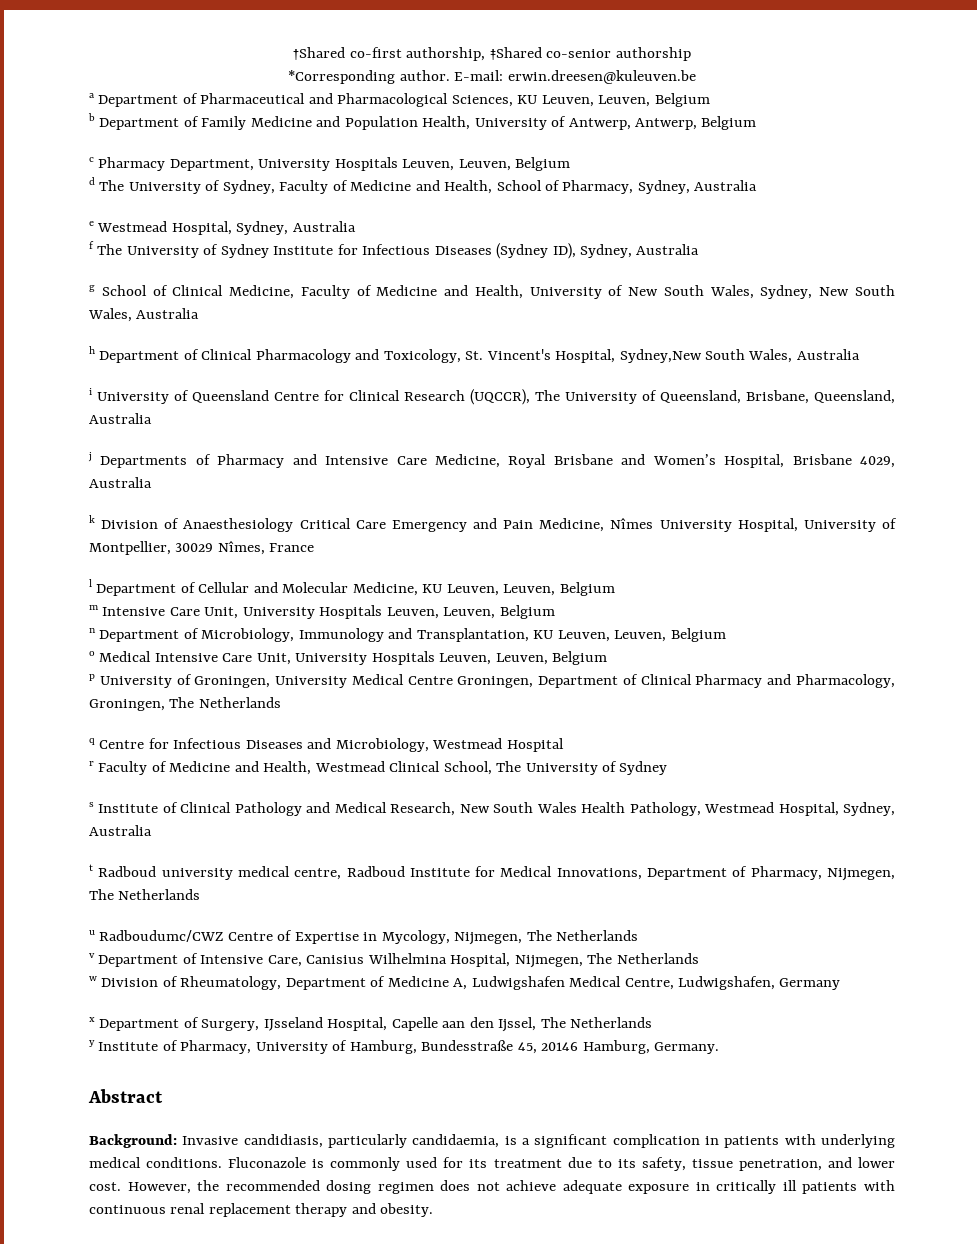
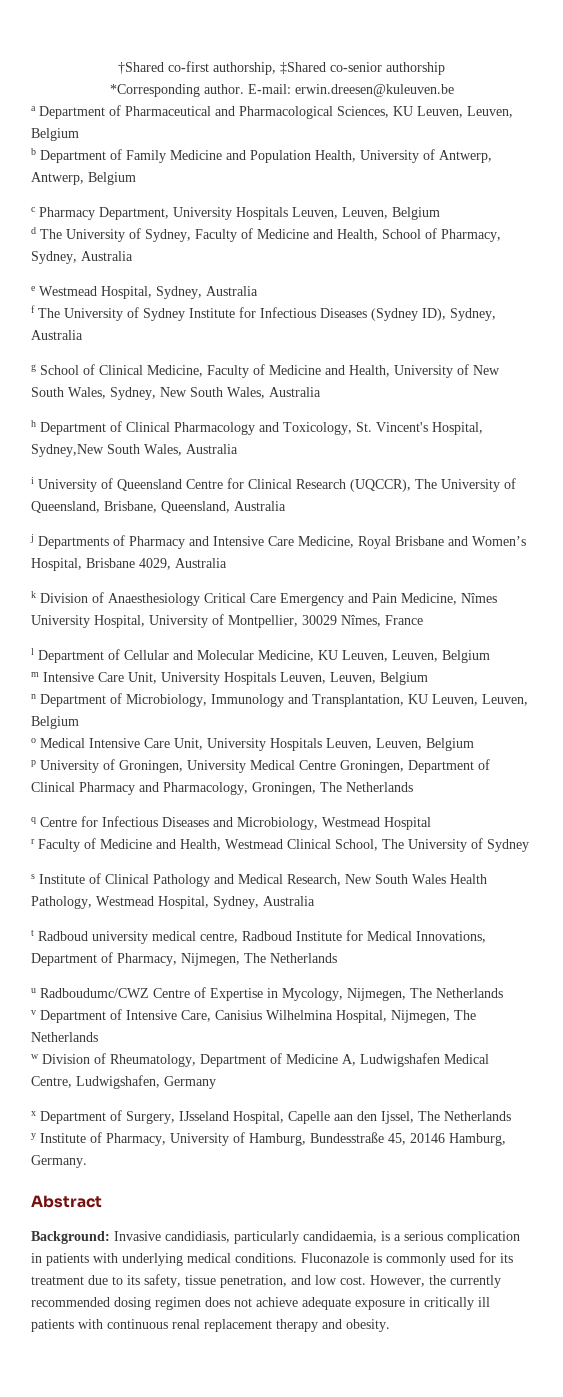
[534,1134,608,1148] significant -> [404,1231,443,1241] serious
[858,1157,895,1168] lower -> [315,1275,337,1285] low
(220, 1185) none -> [450,1275,501,1288] currently

